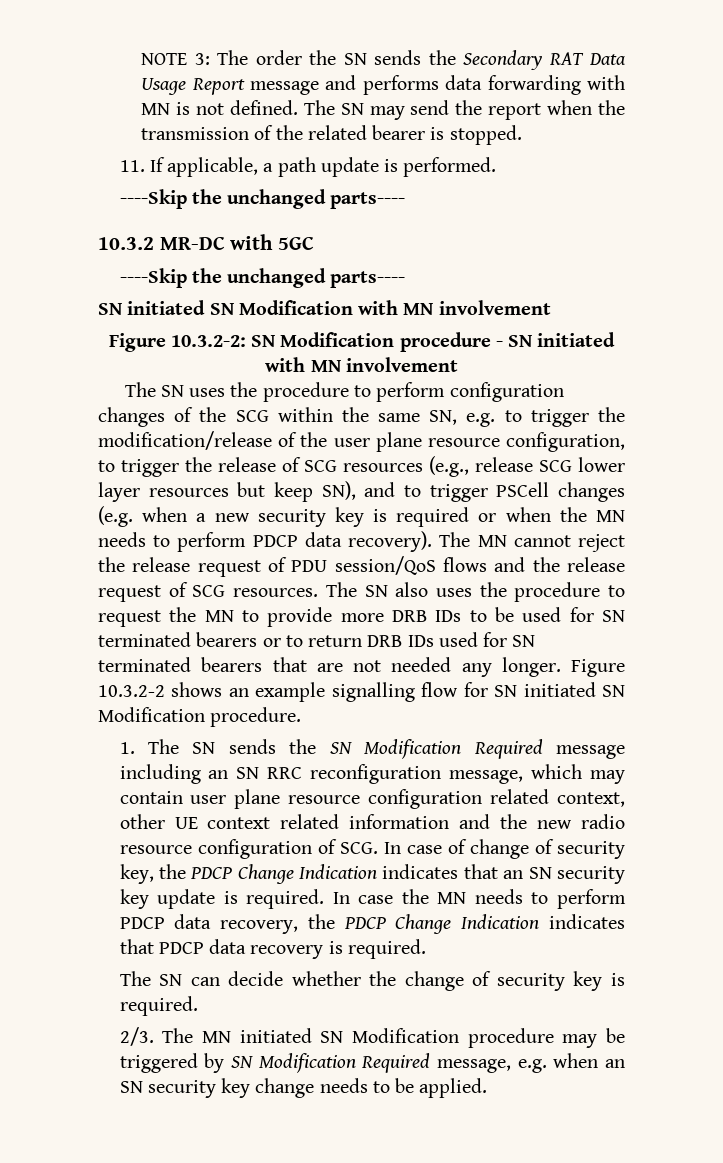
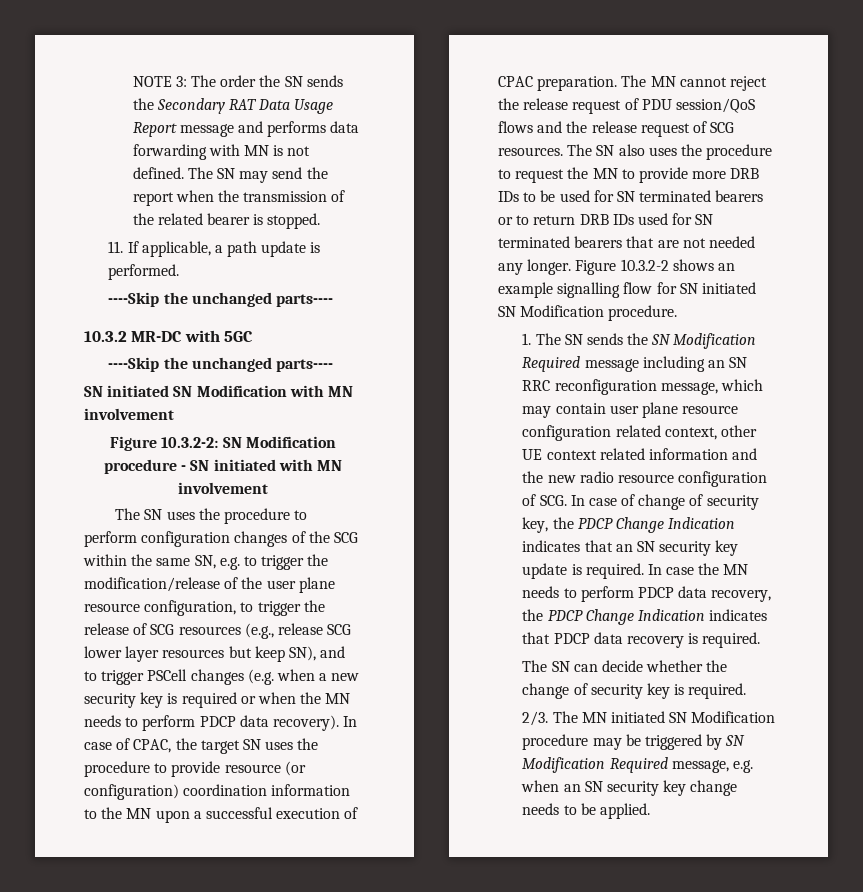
(433, 541) none -> [343,716,358,727] [84,738,319,754] [84,761,306,777] [84,784,351,800] [84,807,359,823] [498,76,618,91] In case of CPAC, the target SN uses the procedure to provide resource (or configuration) coordination information to the MN upon a successful execution of CPAC preparation.

